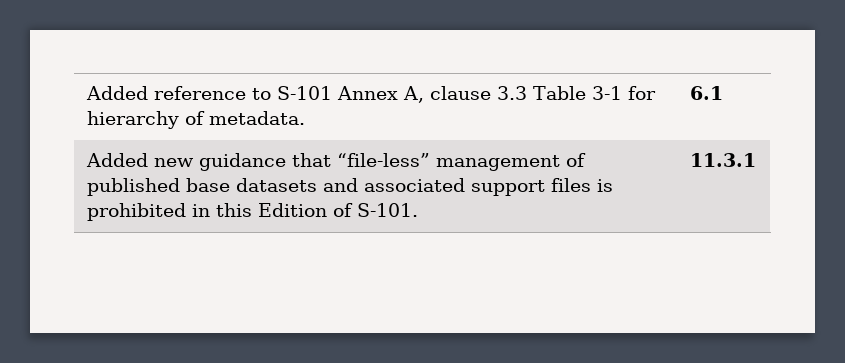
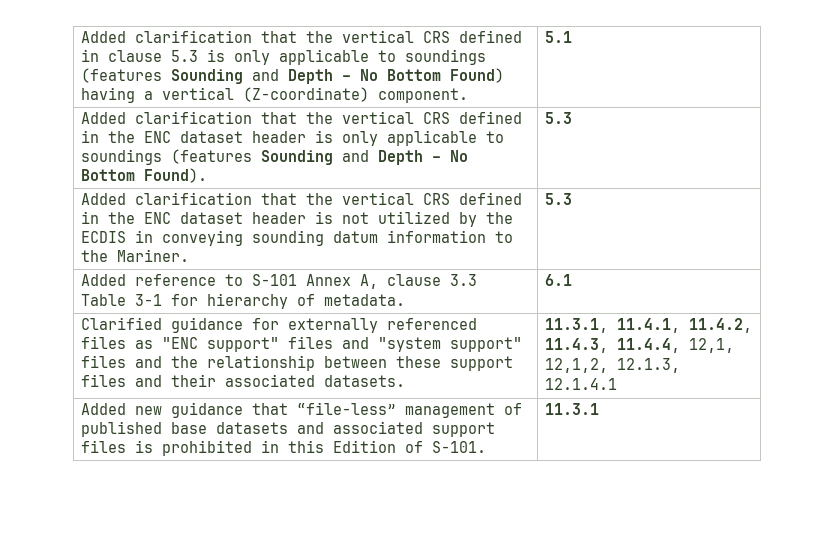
[85,86,148,100] Added -> [80,30,522,43] [80,49,486,65] [80,68,504,84] [80,87,468,103] [544,31,572,43] [80,111,522,124] [80,130,504,146] [80,149,468,165] [80,168,207,183] [544,112,572,124] [80,192,522,205] [80,211,513,227] [80,230,513,246] [80,249,189,262] [544,193,572,205] [80,274,126,286] Added clarification that the vertical CRS defined in clause 5.3 is only applicable to soundings (features Sounding and Depth – No Bottom Found) having a vertical (Z-coordinate) component. | 5.1 // Added clarification that the vertical CRS defined in the ENC dataset header is only applicable to soundings (features Sounding and Depth – No Bottom Found). | 5.3 // Added clarification that the vertical CRS defined in the ENC dataset header is not utilized by the ECDIS in conveying sounding datum information to the Mariner. | 5.3 // Added
(723, 93) none -> [80,317,477,333] [80,336,522,352] [80,355,513,371] [80,374,405,387] [544,318,752,333] [544,338,734,353] [544,358,680,373] [544,378,617,390] // Clarified guidance for externally referenced files as "ENC support" files and "system support" files and the relationship between these support files and their associated datasets. | 11.3.1, 11.4.1, 11.4.2, 11.4.3, 11.4.4, 12,1, 12,1,2, 12.1.3, 12.1.4.1

